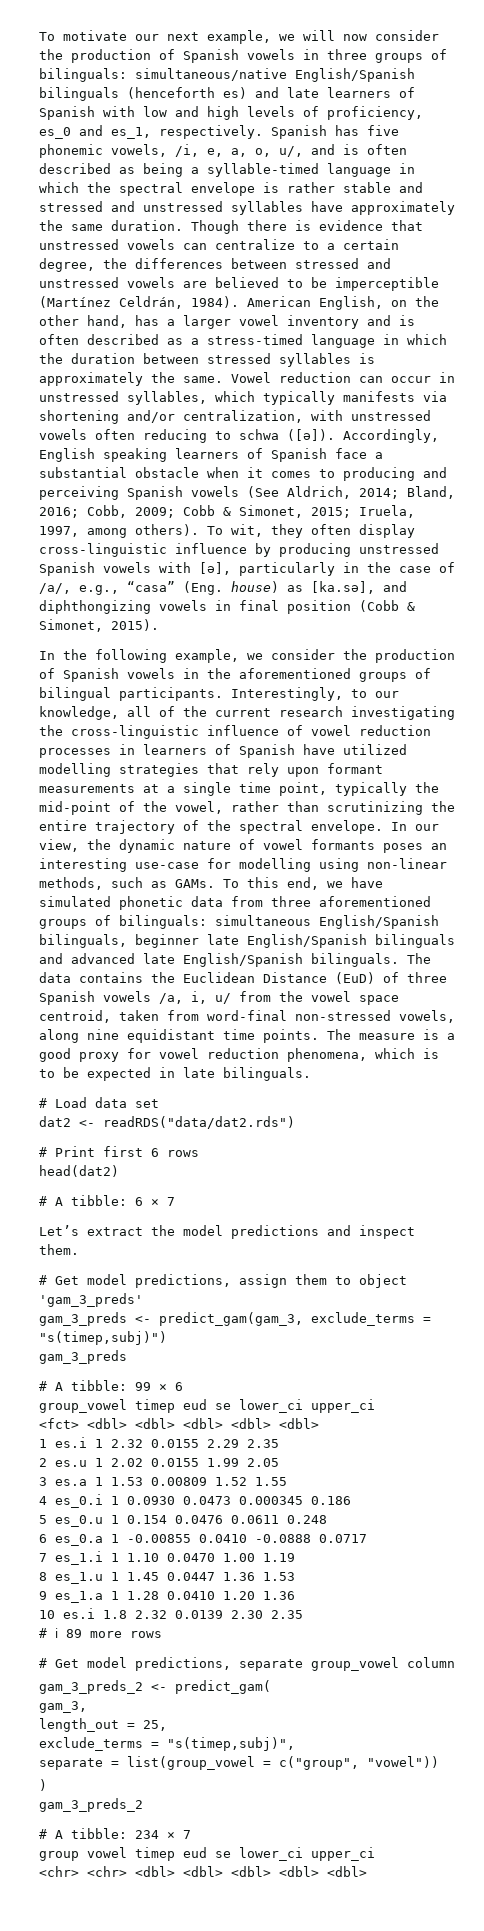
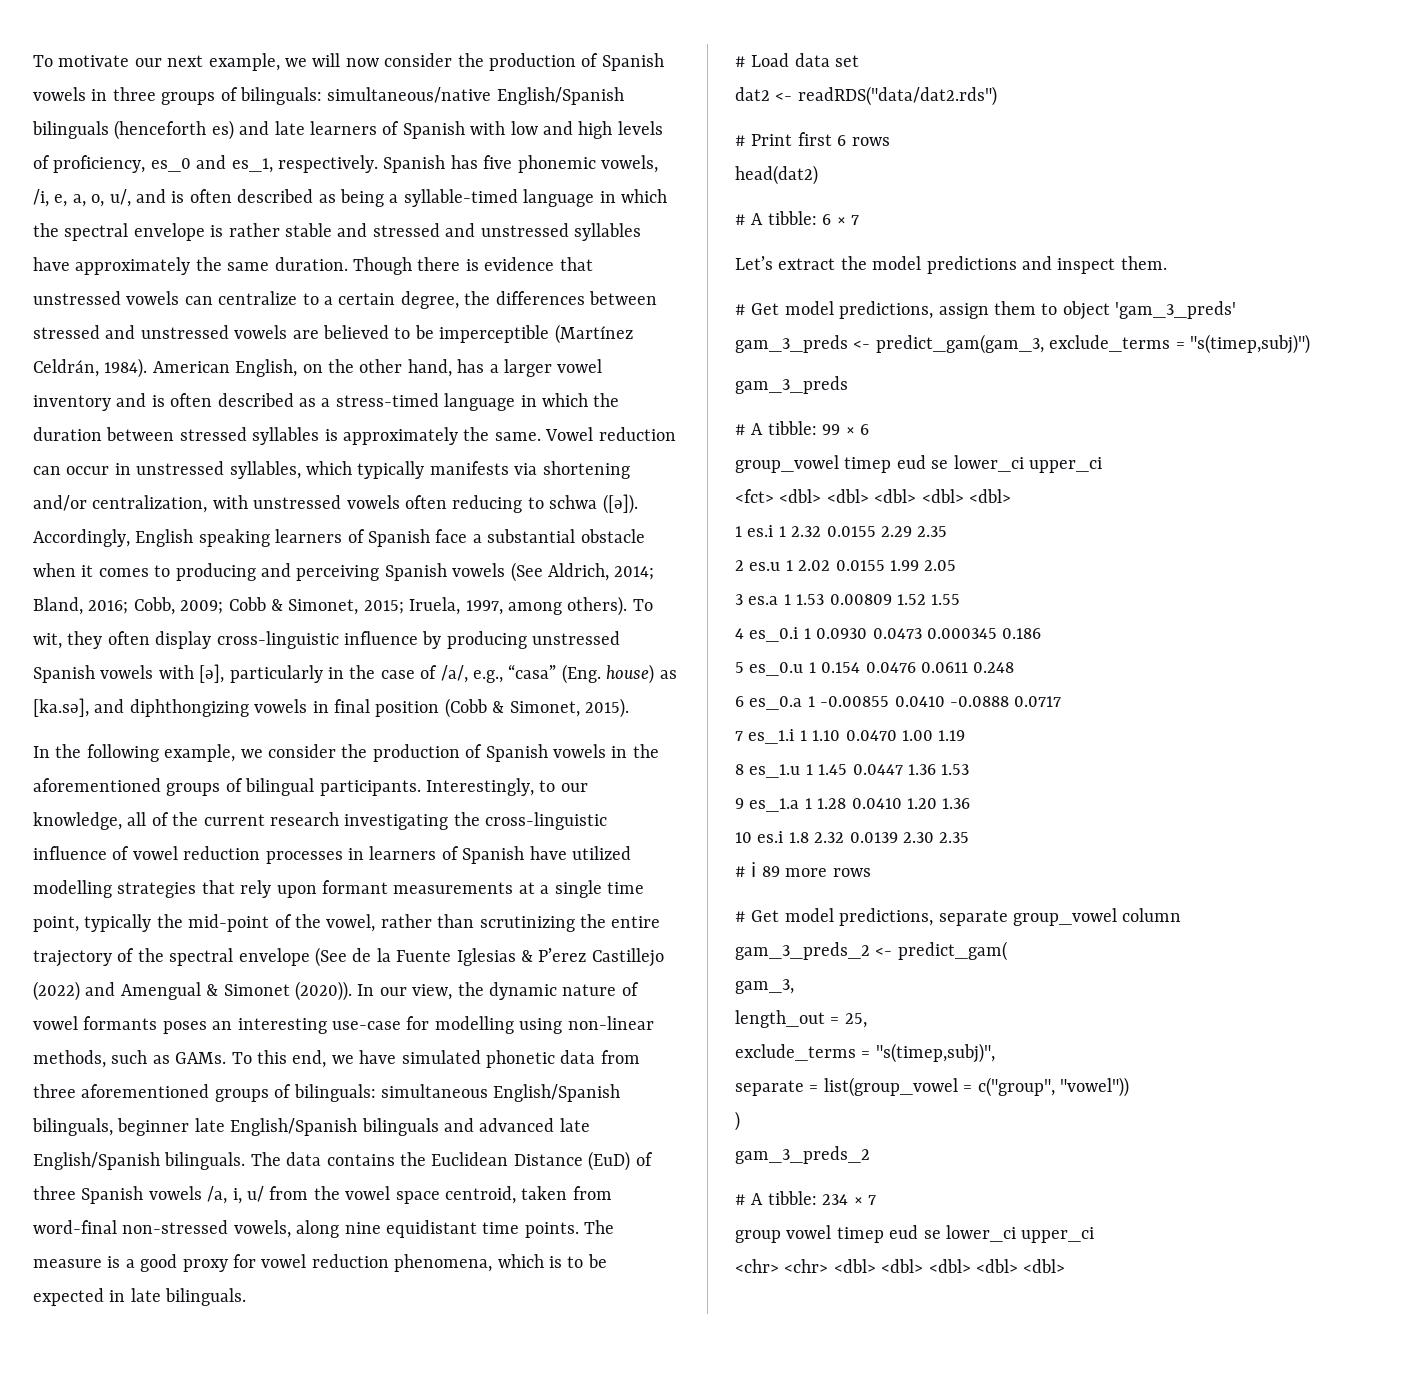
[311,820,383,834] envelope. -> [238,947,664,967] [33,981,352,1001] envelope (See de la Fuente Iglesias & P’erez Castillejo (2022) and Amengual & Simonet (2020)).

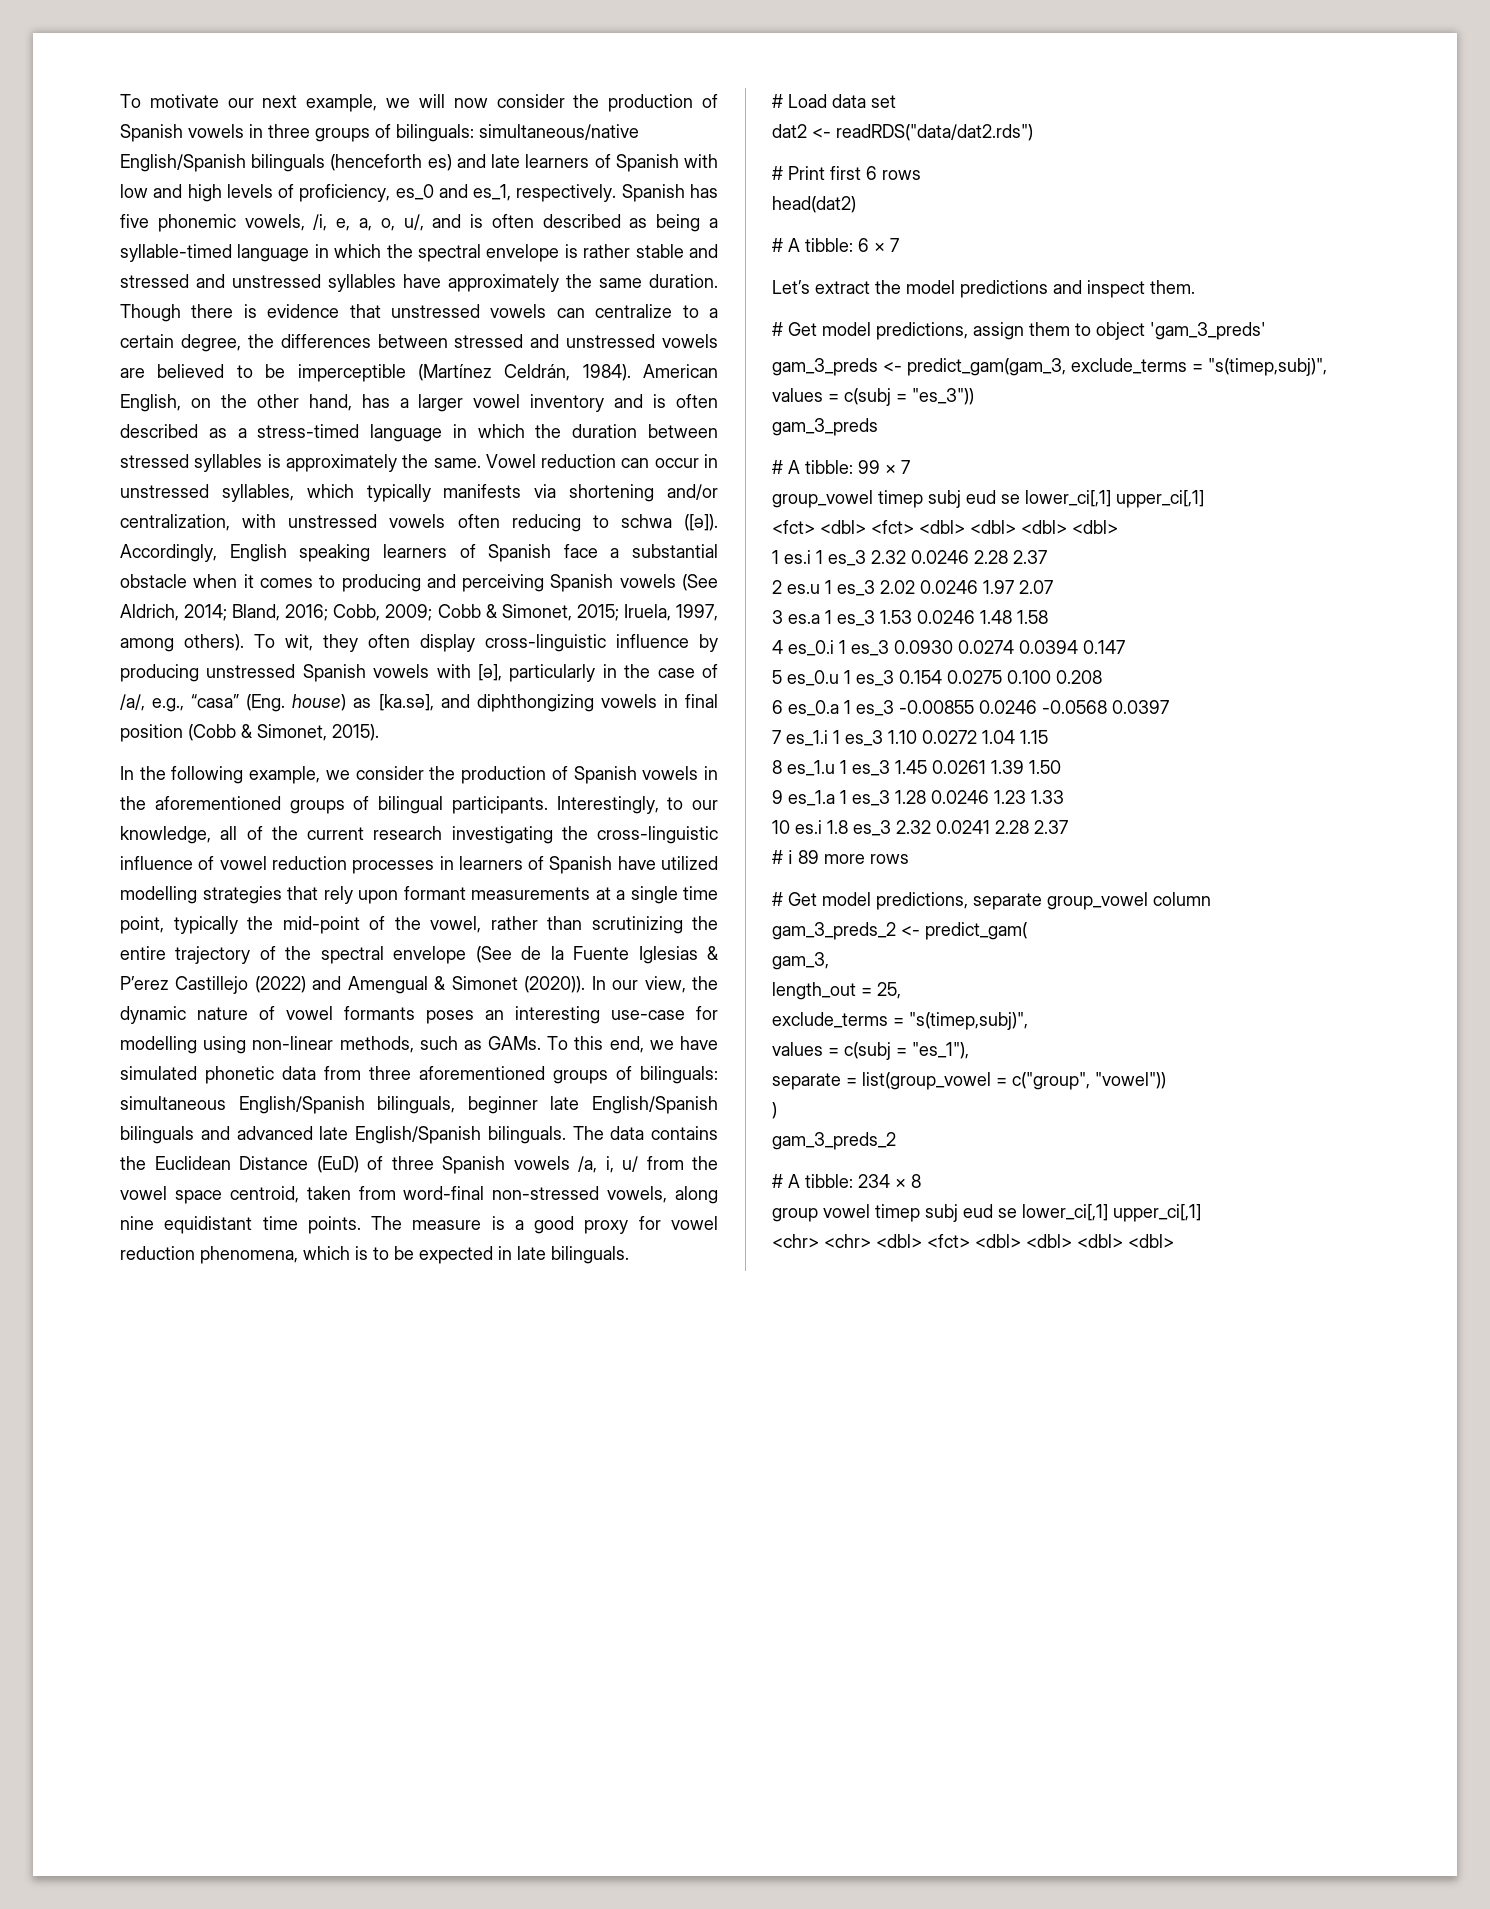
[1190,334,1310,354] "s(timep,subj)") -> [1208,358,1327,376] [772,388,974,406] "s(timep,subj)", values = c(subj = "es_3"))
[860,424,869,435] 6 -> [901,460,910,474] 7
[896,455,1102,473] [735,489,822,503] eud se lower_ci upper_ci // <fct> <dbl> -> [928,490,1204,508] [772,520,914,534] subj eud se lower_ci[,1] upper_ci[,1] // <fct> <dbl> <fct>
[791,526,948,537] [735,560,957,571] [735,594,961,605] [735,627,1042,642] [735,662,1015,676] [735,696,1062,710] [735,729,966,744] [735,764,970,778] [735,798,971,812] [735,831,970,843] 2.32 0.0155 2.29 2.35 // 2 es.u 1 2.02 0.0155 1.99 2.05 // 3 es.a 1 1.53 0.00809 1.52 1.55 // 4 es_0.i 1 0.0930 0.0473 0.000345 0.186 // 5 es_0.u 1 0.154 0.0476 0.0611 0.248 // 6 es_0.a 1 -0.00855 0.0410 -0.0888 0.0717 // 7 es_1.i 1 1.10 0.0470 1.00 1.19 // 8 es_1.u 1 1.45 0.0447 1.36 1.53 // 9 es_1.a 1 1.28 0.0410 1.20 1.36 // 10 es.i 1.8 2.32 0.0139 2.30 2.35 -> [828,550,1047,566] [772,580,1053,596] [772,610,1048,626] [772,640,1125,656] [772,670,1102,686] [772,700,1169,716] [772,730,1048,746] [772,760,1061,776] [772,790,1064,806] [772,820,1068,836] es_3 2.32 0.0246 2.28 2.37 // 2 es.u 1 es_3 2.02 0.0246 1.97 2.07 // 3 es.a 1 es_3 1.53 0.0246 1.48 1.58 // 4 es_0.i 1 es_3 0.0930 0.0274 0.0394 0.147 // 5 es_0.u 1 es_3 0.154 0.0275 0.100 0.208 // 6 es_0.a 1 es_3 -0.00855 0.0246 -0.0568 0.0397 // 7 es_1.i 1 es_3 1.10 0.0272 1.04 1.15 // 8 es_1.u 1 es_3 1.45 0.0261 1.39 1.50 // 9 es_1.a 1 es_3 1.28 0.0246 1.23 1.33 // 10 es.i 1.8 es_3 2.32 0.0241 2.28 2.37
(995, 1053) none -> [772,1042,969,1060] // values = c(subj = "es_1"),
[868,1195,876,1205] 7 -> [911,1174,921,1188] 8
[889,1225,1095,1243] eud se lower_ci upper_ci -> [925,1204,1201,1222] subj eud se lower_ci[,1] upper_ci[,1]
(876, 1266) none -> [927,1234,970,1248] <fct>

